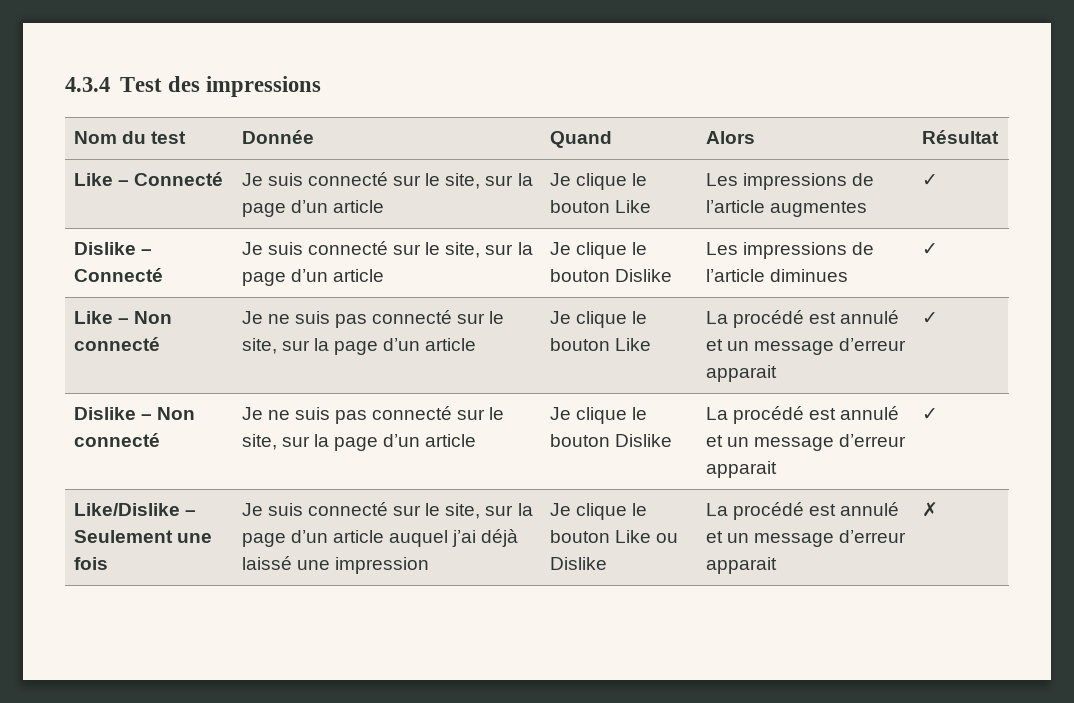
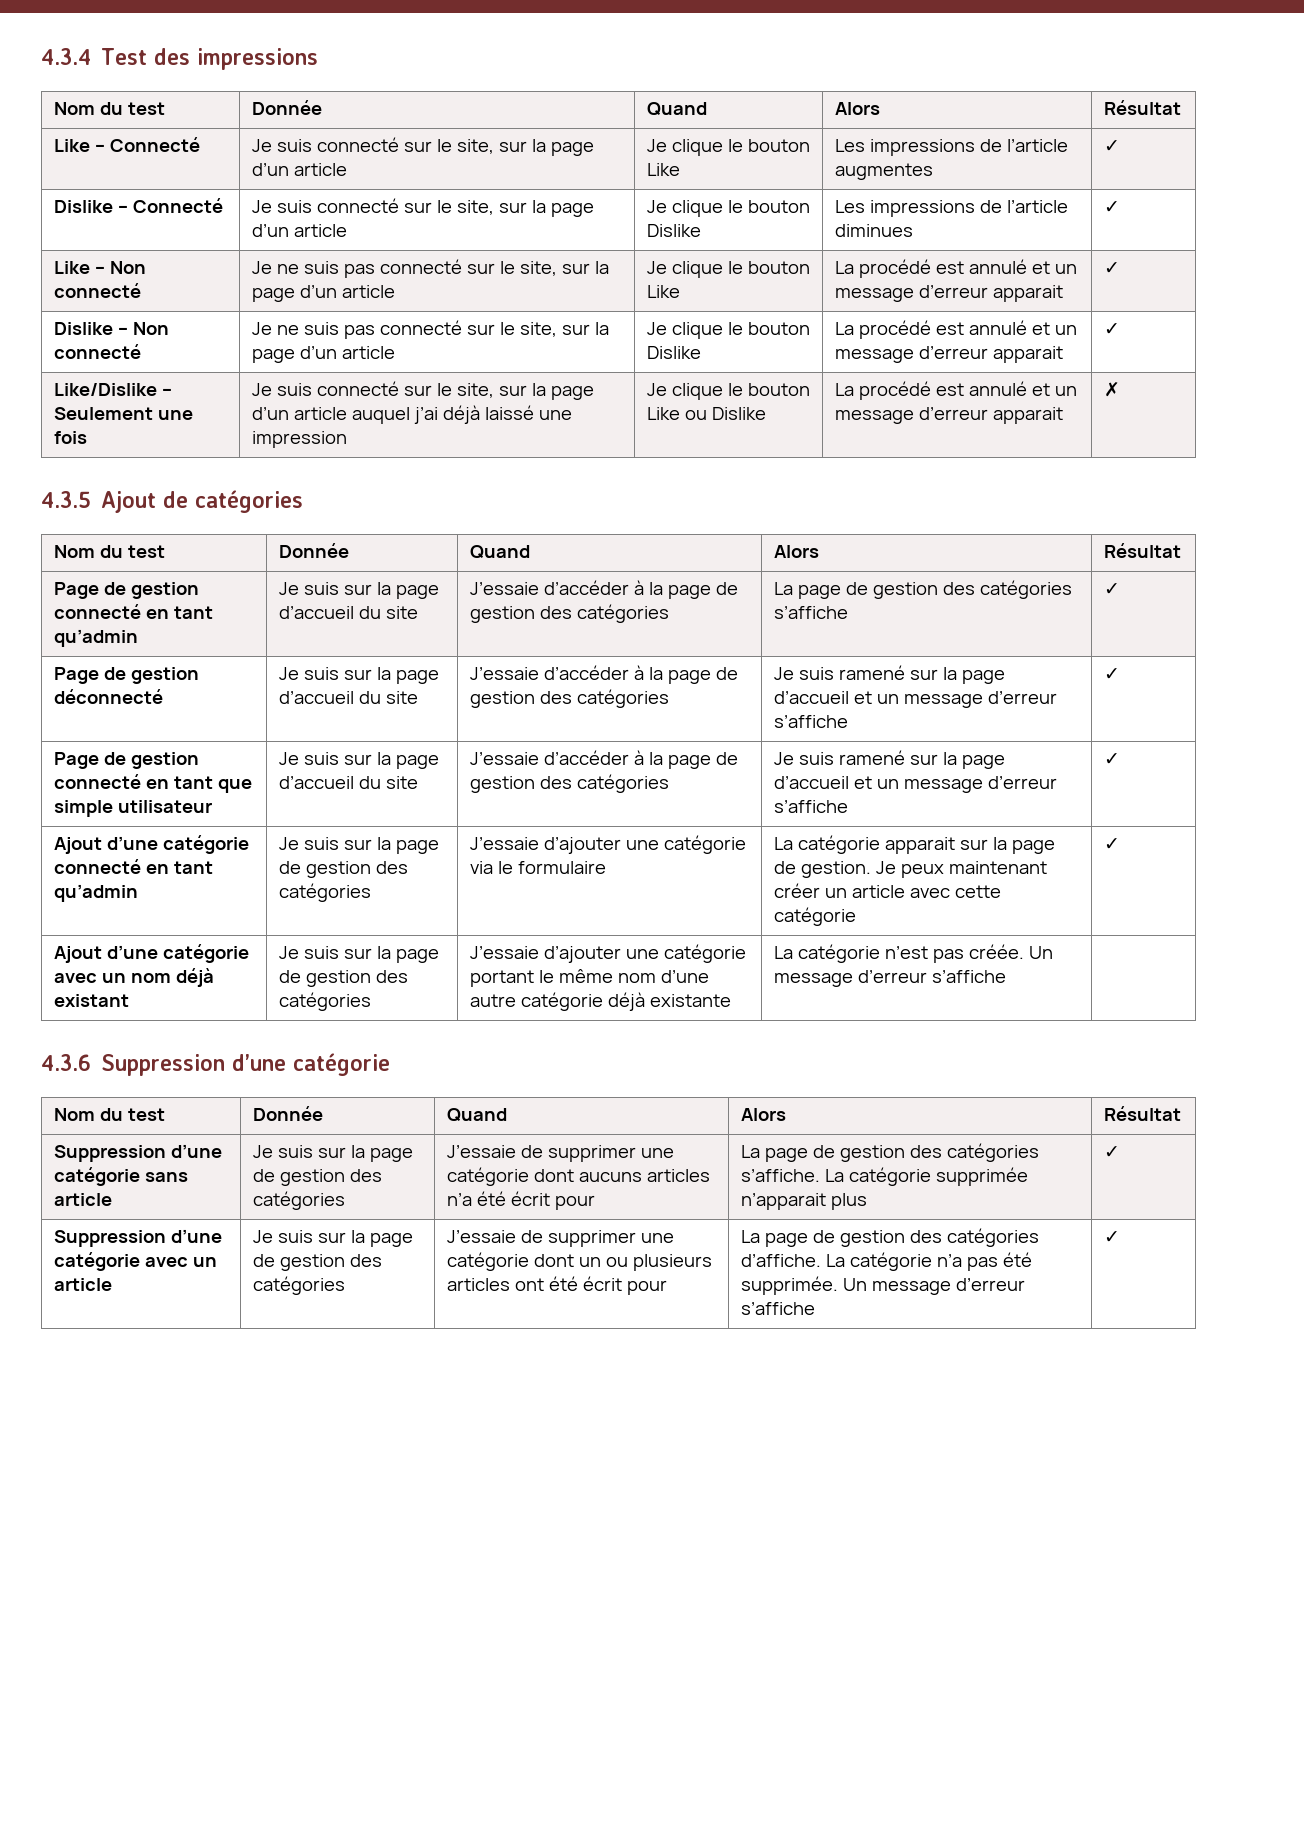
(938, 509) none -> [41,490,304,513] [53,545,165,558] [278,543,349,558] [469,545,530,559] [773,545,819,558] [1103,543,1181,558] [53,582,199,599] [53,604,213,619] [53,629,138,647] [278,582,439,599] [278,606,418,619] [469,580,738,599] [469,604,669,623] [773,580,1072,599] [773,606,848,619] [1103,583,1120,595] [53,667,199,684] [53,689,163,704] [278,667,439,684] [278,691,418,704] [469,665,738,684] [469,689,669,708] [773,665,1005,684] [773,691,1057,708] [773,715,848,728] [1103,668,1120,680] [53,752,199,769] [53,774,252,793] [53,800,212,817] [278,752,439,769] [278,776,418,789] [469,750,738,769] [469,774,669,793] [773,750,1005,769] [773,776,1057,793] [773,800,848,813] [1103,753,1120,765] [53,835,249,854] [53,859,213,874] [53,884,138,902] [278,837,439,854] [278,861,408,878] [278,883,371,902] [469,835,746,854] [469,861,606,874] [773,835,1055,854] [773,861,1047,878] [773,883,1001,898] [773,907,856,926] [1103,838,1120,850] [53,944,249,963] [53,968,214,987] [53,994,129,1007] [278,946,439,963] [278,970,408,987] [278,992,371,1011] [469,944,746,963] [469,969,709,987] [469,992,731,1011] [773,944,1053,963] [773,970,1006,987] [41,1053,391,1076] [53,1108,165,1121] [252,1106,323,1121] [446,1108,507,1122] [740,1108,786,1121] [1103,1106,1181,1121] [53,1144,222,1162] [53,1167,188,1186] [53,1193,112,1206] [252,1145,413,1162] [252,1169,382,1186] [252,1191,345,1210] [446,1145,674,1162] [446,1167,710,1186] [446,1191,595,1210] [740,1143,1039,1162] [740,1167,1028,1186] [740,1193,867,1210] [1103,1146,1120,1158] [53,1229,222,1247] [53,1252,217,1271] [53,1278,112,1291] [252,1230,413,1247] [252,1254,382,1271] [252,1276,345,1295] [446,1230,674,1247] [446,1252,712,1271] [446,1276,667,1295] [740,1228,1039,1247] [740,1252,1032,1271] [740,1276,1025,1295] [740,1302,815,1315] [1103,1231,1120,1243] // 4.3.5 Ajout de catégories // Nom du test | Donnée | Quand | Alors | Résultat // Page de gestion connecté en tant qu’admin | Je suis sur la page d’accueil du site | J’essaie d’accéder à la page de gestion des catégories | La page de gestion des catégories s’affiche | ✓ // Page de gestion déconnecté | Je suis sur la page d’accueil du site | J’essaie d’accéder à la page de gestion des catégories | Je suis ramené sur la page d’accueil et un message d’erreur s’affiche | ✓ // Page de gestion connecté en tant que simple utilisateur | Je suis sur la page d’accueil du site | J’essaie d’accéder à la page de gestion des catégories | Je suis ramené sur la page d’accueil et un message d’erreur s’affiche | ✓ // Ajout d’une catégorie connecté en tant qu’admin | Je suis sur la page de gestion des catégories | J’essaie d’ajouter une catégorie via le formulaire | La catégorie apparait sur la page de gestion. Je peux maintenant créer un article avec cette catégorie | ✓ // Ajout d’une catégorie avec un nom déjà existant | Je suis sur la page de gestion des catégories | J’essaie d’ajouter une catégorie portant le même nom d’une autre catégorie déjà existante | La catégorie n’est pas créée. Un message d’erreur s’affiche | // 4.3.6 Suppression d’une catégorie // Nom du test | Donnée | Quand | Alors | Résultat // Suppression d’une catégorie sans article | Je suis sur la page de gestion des catégories | J’essaie de supprimer une catégorie dont aucuns articles n’a été écrit pour | La page de gestion des catégories s’affiche. La catégorie supprimée n’apparait plus | ✓ // Suppression d’une catégorie avec un article | Je suis sur la page de gestion des catégories | J’essaie de supprimer une catégorie dont un ou plusieurs articles ont été écrit pour | La page de gestion des catégories d’affiche. La catégorie n’a pas été supprimée. Un message d’erreur s’affiche | ✓

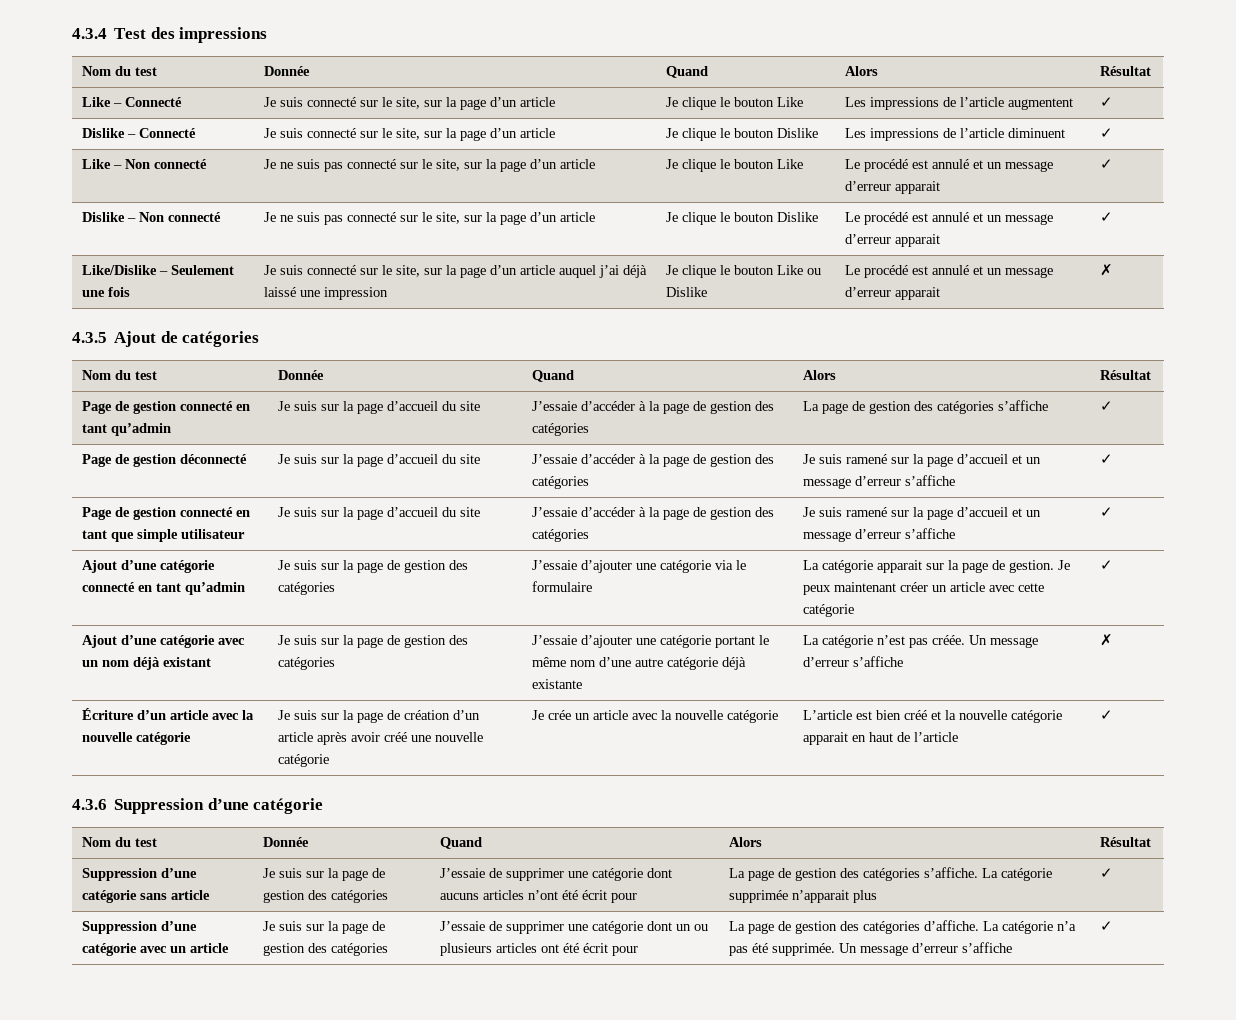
[834,163,933,180] augmentes -> [1008,98,1074,110] augmentent
[834,224,913,237] diminues -> [1008,128,1066,138] diminuent
[834,261,854,274] La -> [845,159,861,169] Le
[834,322,854,335] La -> [845,212,861,222] Le
[834,383,854,396] La -> [845,265,861,275] Le
(1006, 976) none -> [1100,634,1114,646] [82,708,255,720] [82,732,192,745] [278,710,481,723] [278,732,484,745] [278,754,330,767] [532,710,779,723] [803,710,1063,723] [803,732,959,745] [1100,710,1114,720] ✗ // Écriture d’un article avec la nouvelle catégorie | Je suis sur la page de création d’un article après avoir créé une nouvelle catégorie | Je crée un article avec la nouvelle catégorie | L’article est bien créé et la nouvelle catégorie apparait en haut de l’article | ✓
[446,1193,472,1206] n’a -> [528,890,559,900] n’ont

